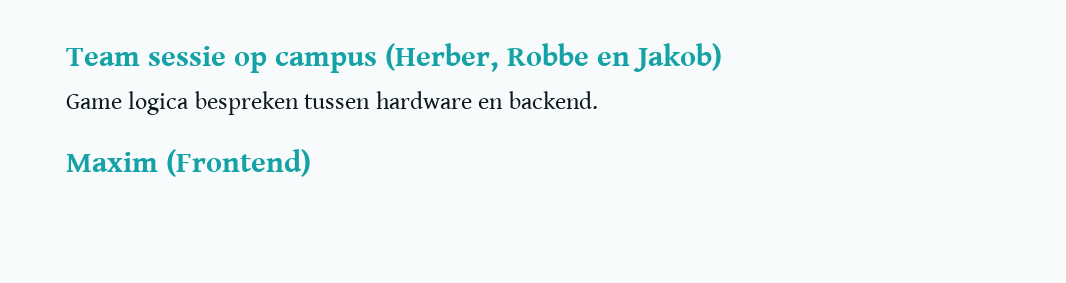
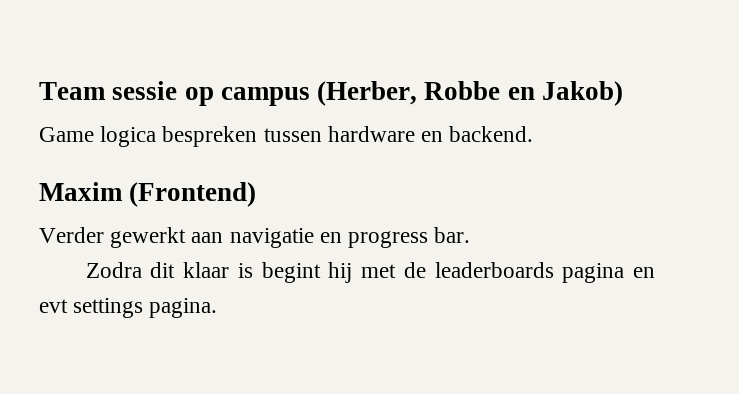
(312, 163) none -> [39,227,471,248] [85,262,655,283] [39,298,218,318] // Verder gewerkt aan navigatie en progress bar. // Zodra dit klaar is begint hij met de leaderboards pagina en evt settings pagina.

